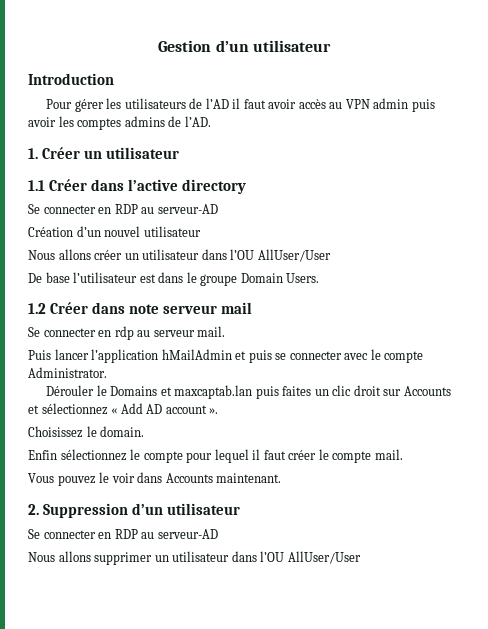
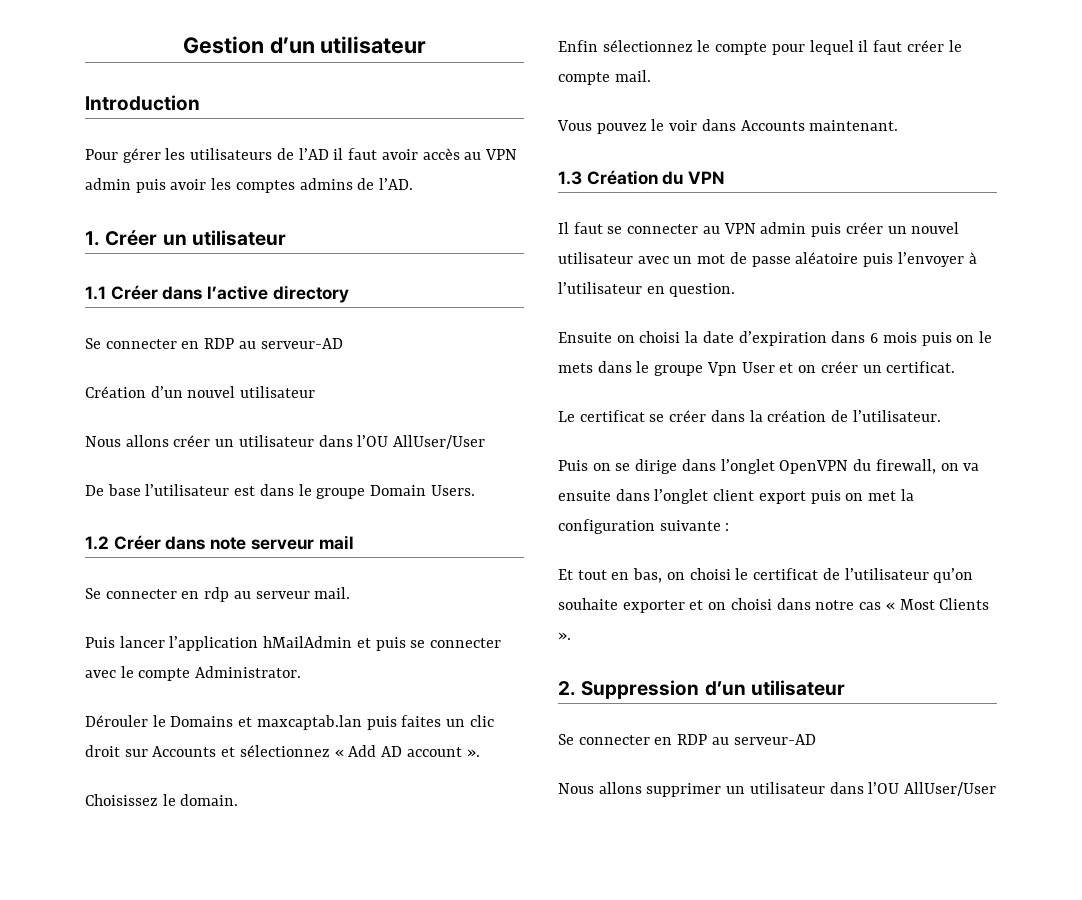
(282, 478) none -> [558,170,725,185] [558,222,960,237] [558,252,977,267] [558,282,736,297] [558,331,992,346] [558,361,956,376] [558,410,941,422] [558,459,980,474] [558,489,914,504] [558,519,730,534] [558,568,974,583] [558,598,990,613] [558,632,571,640] // 1.3 Création du VPN // Il faut se connecter au VPN admin puis créer un nouvel utilisateur avec un mot de passe aléatoire puis l’envoyer à l’utilisateur en question. // Ensuite on choisi la date d’expiration dans 6 mois puis on le mets dans le groupe Vpn User et on créer un certificat. // Le certificat se créer dans la création de l’utilisateur. // Puis on se dirige dans l’onglet OpenVPN du firewall, on va ensuite dans l’onglet client export puis on met la configuration suivante : // Et tout en bas, on choisi le certificat de l’utilisateur qu’on souhaite exporter et on choisi dans notre cas « Most Clients ».

